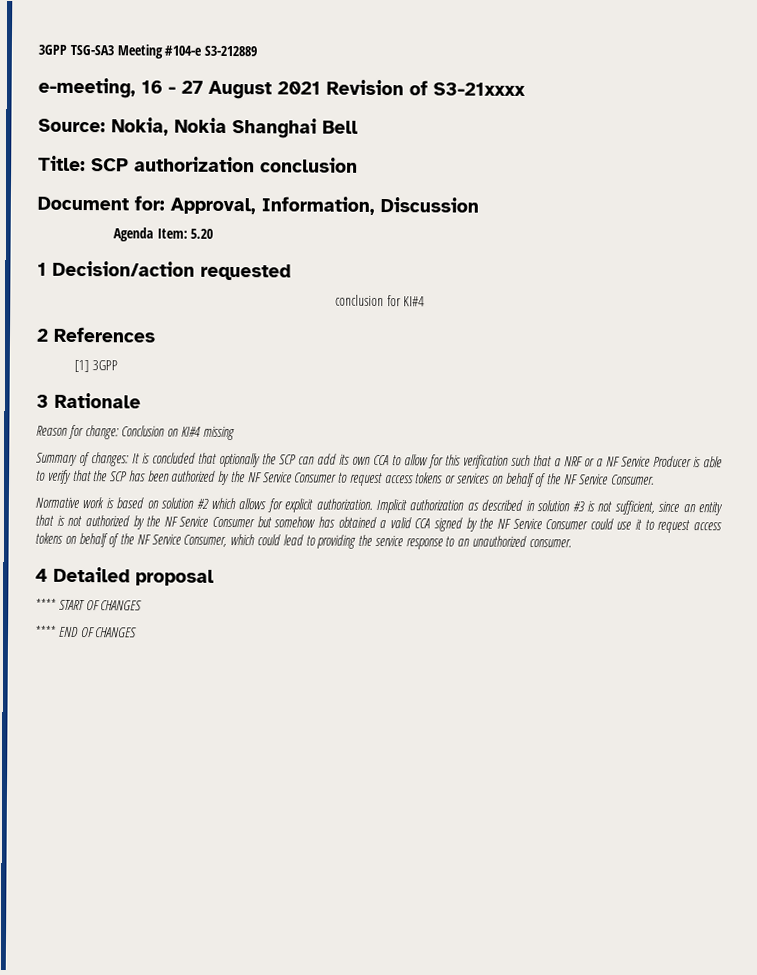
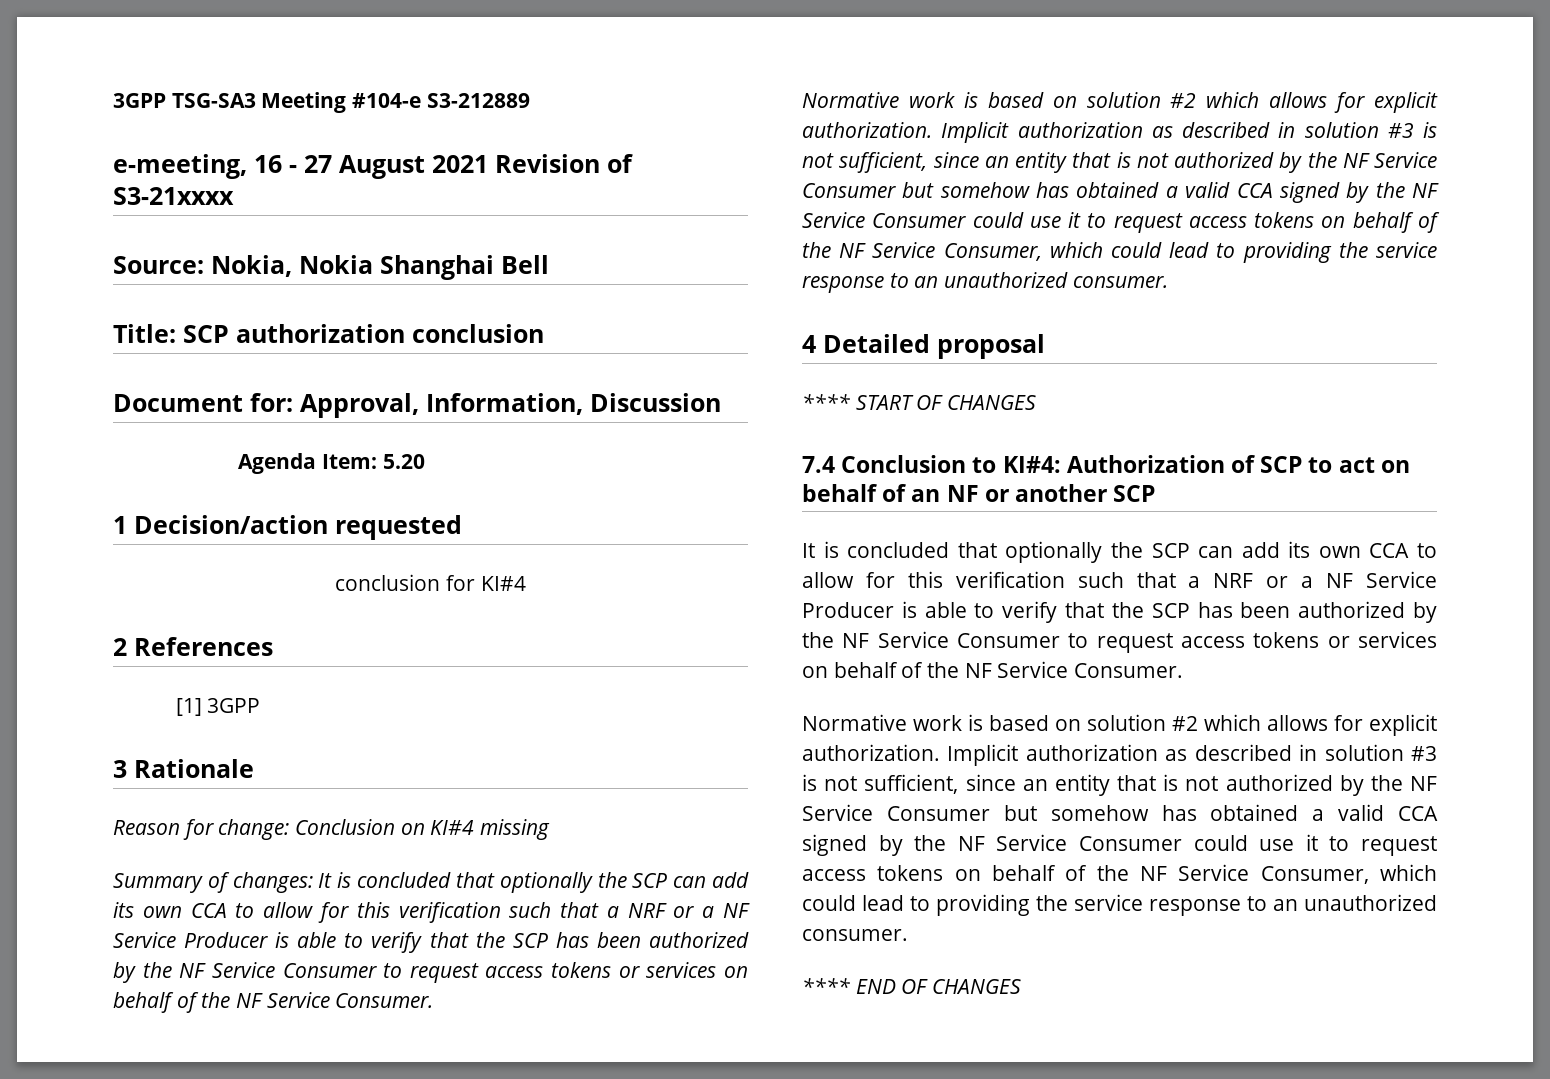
(143, 605) none -> [802,455,1410,473] [802,484,1156,502] [802,541,1437,563] [802,571,1437,588] [802,601,1437,623] [802,631,1437,653] [802,661,1184,678] [802,714,1437,736] [802,744,1437,766] [802,774,1437,796] [802,804,1438,821] [802,834,1437,856] [802,864,1437,884] [802,894,1437,916] [802,929,908,941] // 7.4 Conclusion to KI#4: Authorization of SCP to act on behalf of an NF or another SCP // It is concluded that optionally the SCP can add its own CCA to allow for this verification such that a NRF or a NF Service Producer is able to verify that the SCP has been authorized by the NF Service Consumer to request access tokens or services on behalf of the NF Service Consumer. // Normative work is based on solution #2 which allows for explicit authorization. Implicit authorization as described in solution #3 is not sufficient, since an entity that is not authorized by the NF Service Consumer but somehow has obtained a valid CCA signed by the NF Service Consumer could use it to request access tokens on behalf of the NF Service Consumer, which could lead to providing the service response to an unauthorized consumer.

